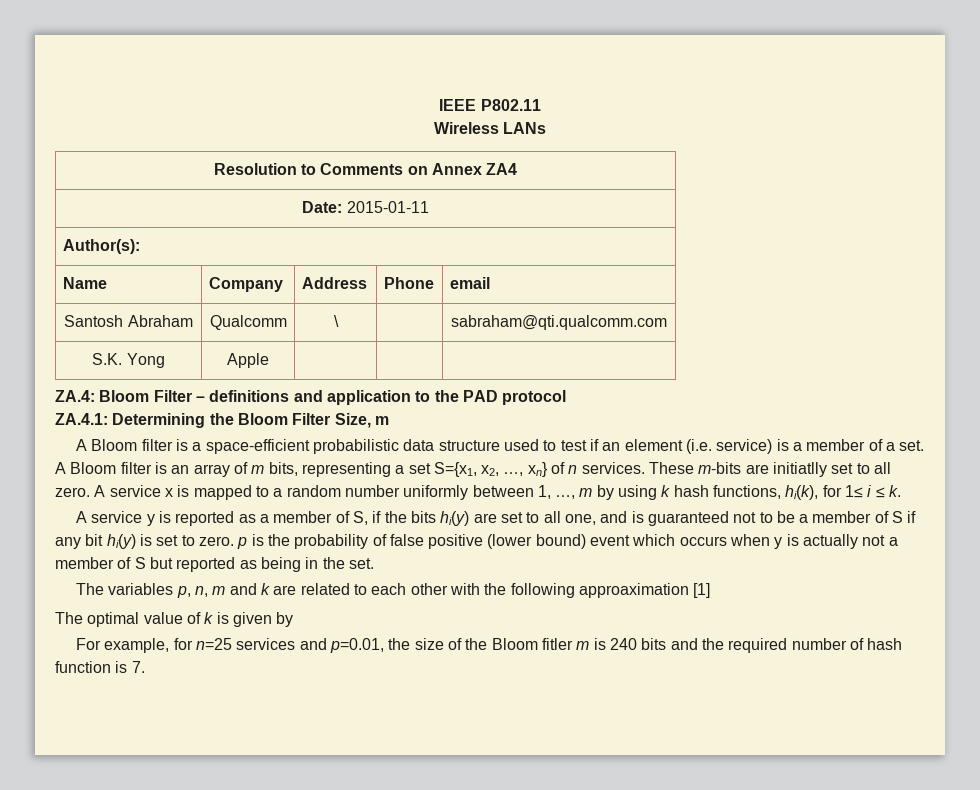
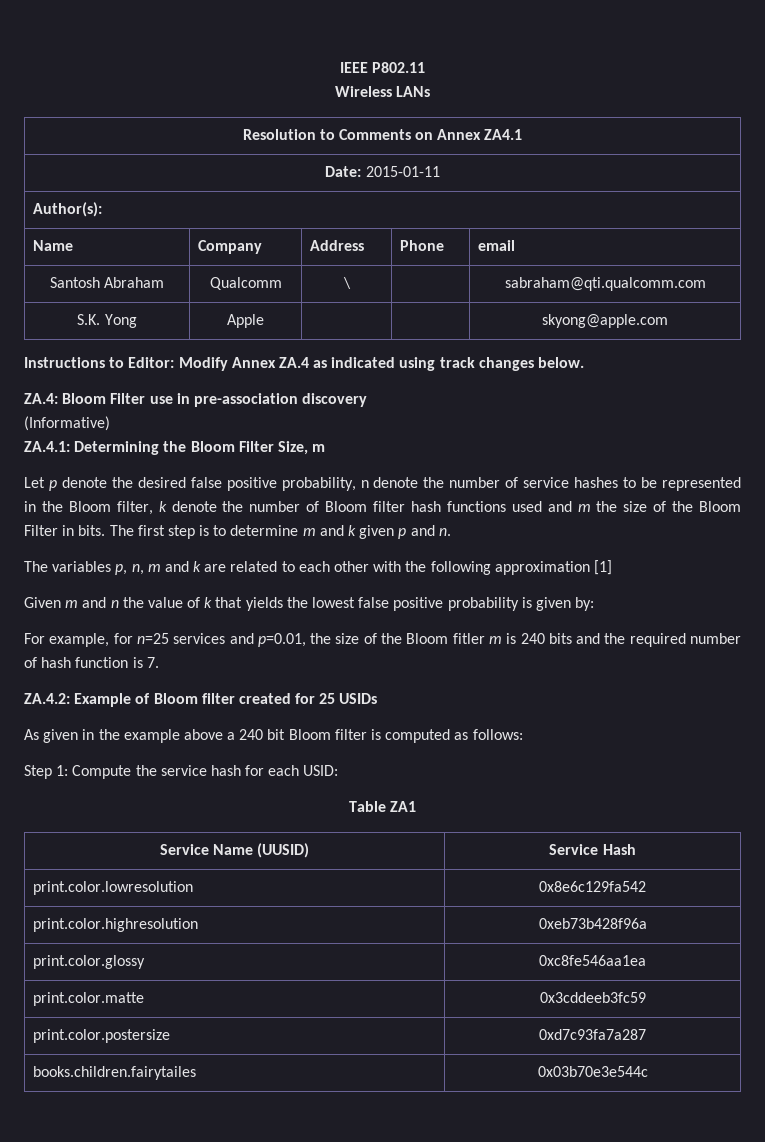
[486,163,518,175] ZA4 -> [484,129,523,140] ZA4.1
[55,390,567,405] // ZA.4: Bloom Filter – definitions and application to the PAD protocol -> [542,314,668,328] [24,357,585,371] [24,393,368,407] [24,416,110,431] skyong@apple.com // Instructions to Editor: Modify Annex ZA.4 as indicated using track changes below. // ZA.4: Bloom Filter use in pre-association discovery // (Informative)
[76,439,925,454] [55,462,892,477] [55,485,902,500] [76,511,917,526] [55,534,898,549] [55,557,374,572] A Bloom filter is a space-efficient probabilistic data structure used to test if an element (i.e. service) is a member of a set. A Bloom filter is an array of m bits, representing a set S={x1, x2, …, xn} of n services. These m-bits are initiatlly set to all zero. A service x is mapped to a random number uniformly between 1, …, m by using k hash functions, hi(k), for 1≤ i ≤ k. // A service y is reported as a member of S, if the bits hi(y) are set to all one, and is guaranteed not to be a member of S if any bit hi(y) is set to zero. p is the probability of false positive (lower bound) event which occurs when y is actually not a member of S but reported as being in the set. -> [24,477,742,491] [24,501,741,515] [24,525,451,539] Let p denote the desired false positive probability, n denote the number of service hashes to be represented in the Bloom filter, k denote the number of Bloom filter hash functions used and m the size of the Bloom Filter in bits. The first step is to determine m and k given p and n.
[578,583,689,598] approaximation -> [494,561,590,575] approximation
[55,612,214,627] The optimal value of k -> [24,597,519,611] Given m and n the value of k that yields the lowest false positive probability
[276,612,294,627] by -> [575,597,595,611] by:
(145, 667) none -> [24,693,378,707] [24,729,523,743] [24,765,339,779] [348,801,417,812] [159,843,310,858] [549,844,636,855] [33,881,194,895] [539,881,646,892] [33,918,199,932] [538,918,647,929] [33,955,146,969] [539,955,646,966] [33,992,145,1006] [539,992,646,1003] [33,1029,171,1043] [539,1029,646,1040] [33,1066,197,1080] [537,1066,648,1077] // ZA.4.2: Example of Bloom filter created for 25 USIDs // As given in the example above a 240 bit Bloom filter is computed as follows: // Step 1: Compute the service hash for each USID: // Table ZA1 // Service Name (UUSID) | Service Hash // print.color.lowresolution | 0x8e6c129fa542 // print.color.highresolution | 0xeb73b428f96a // print.color.glossy | 0xc8fe546aa1ea // print.color.matte | 0x3cddeeb3fc59 // print.color.postersize | 0xd7c93fa7a287 // books.children.fairytailes | 0x03b70e3e544c

